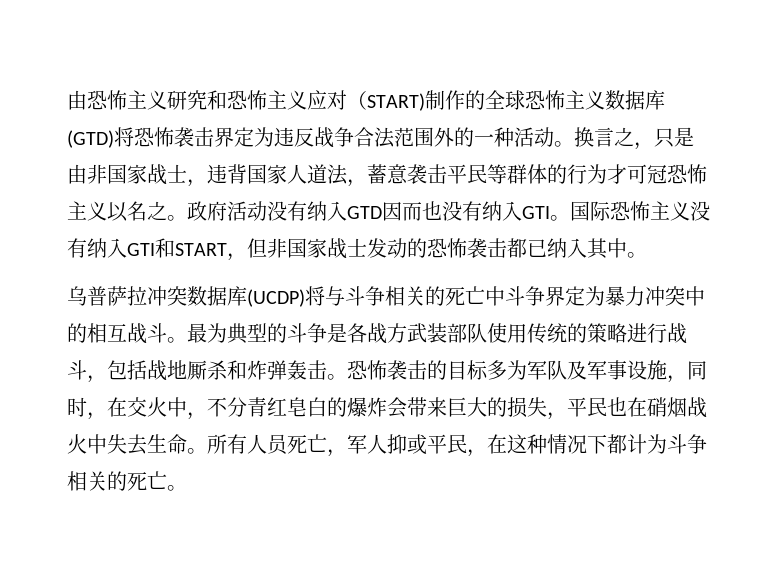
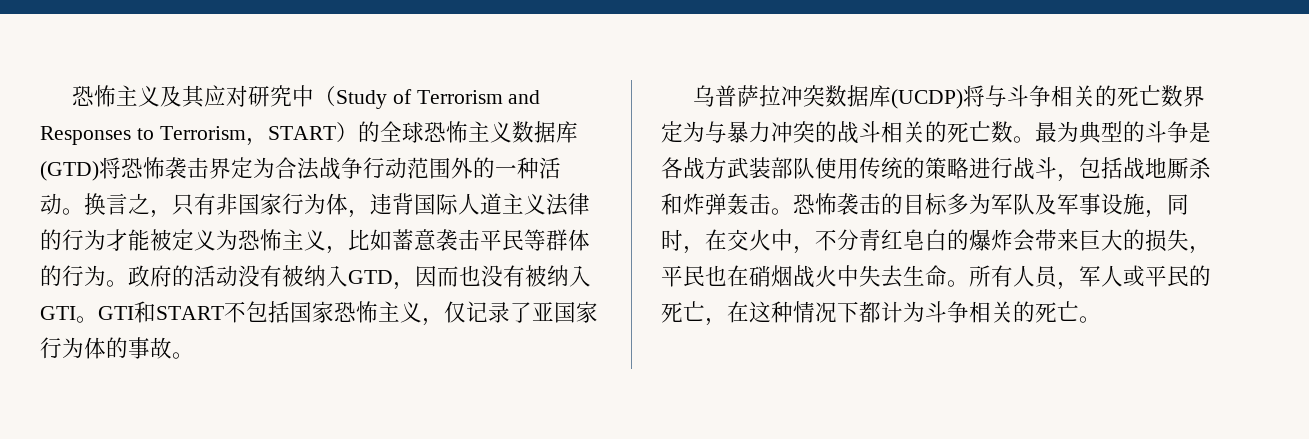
[67,90,465,111] 由恐怖主义研究和恐怖主义应对（START)制作 -> [71,85,541,109] [40,122,358,146] 恐怖主义及其应对研究中（Study of Terrorism and Responses to Terrorism，START）
[274,127,395,148] 违反战争合法 -> [275,157,407,180] 合法战争行动
[674,127,694,147] [67,164,367,187] 是由非国家战士，违背国家人道法， -> [194,193,590,218] [40,229,392,254] 有非国家行为体，违背国际人道主义法律的行为才能被定义为恐怖主义，比如
[607,164,707,184] [67,201,227,222] 才可冠恐怖主义以名之。政府 -> [106,265,194,287] 。政府的
(307, 211) none -> [282,265,304,287] 被
(382, 212) none -> [393,282,415,290] ，
(482, 211) none -> [525,265,547,287] 被
[570,201,710,221] [67,238,627,261] 国际恐怖主义没有纳入GTI和START，但非国家战士发动的恐怖袭击都已纳入其中 -> [98,301,598,326] [40,337,172,359] GTI和START不包括国家恐怖主义，仅记录了亚国家行为体的事故
[485,286,705,306] [67,323,167,344] 中斗争界定为暴力冲突中的相互战斗 -> [1160,85,1205,107] [661,121,1013,144] 数界定为与暴力冲突的战斗相关的死亡数
[287,434,467,457] 死亡，军人抑或平民 -> [1057,265,1211,290] [661,301,705,323] ，军人或平民的死亡

